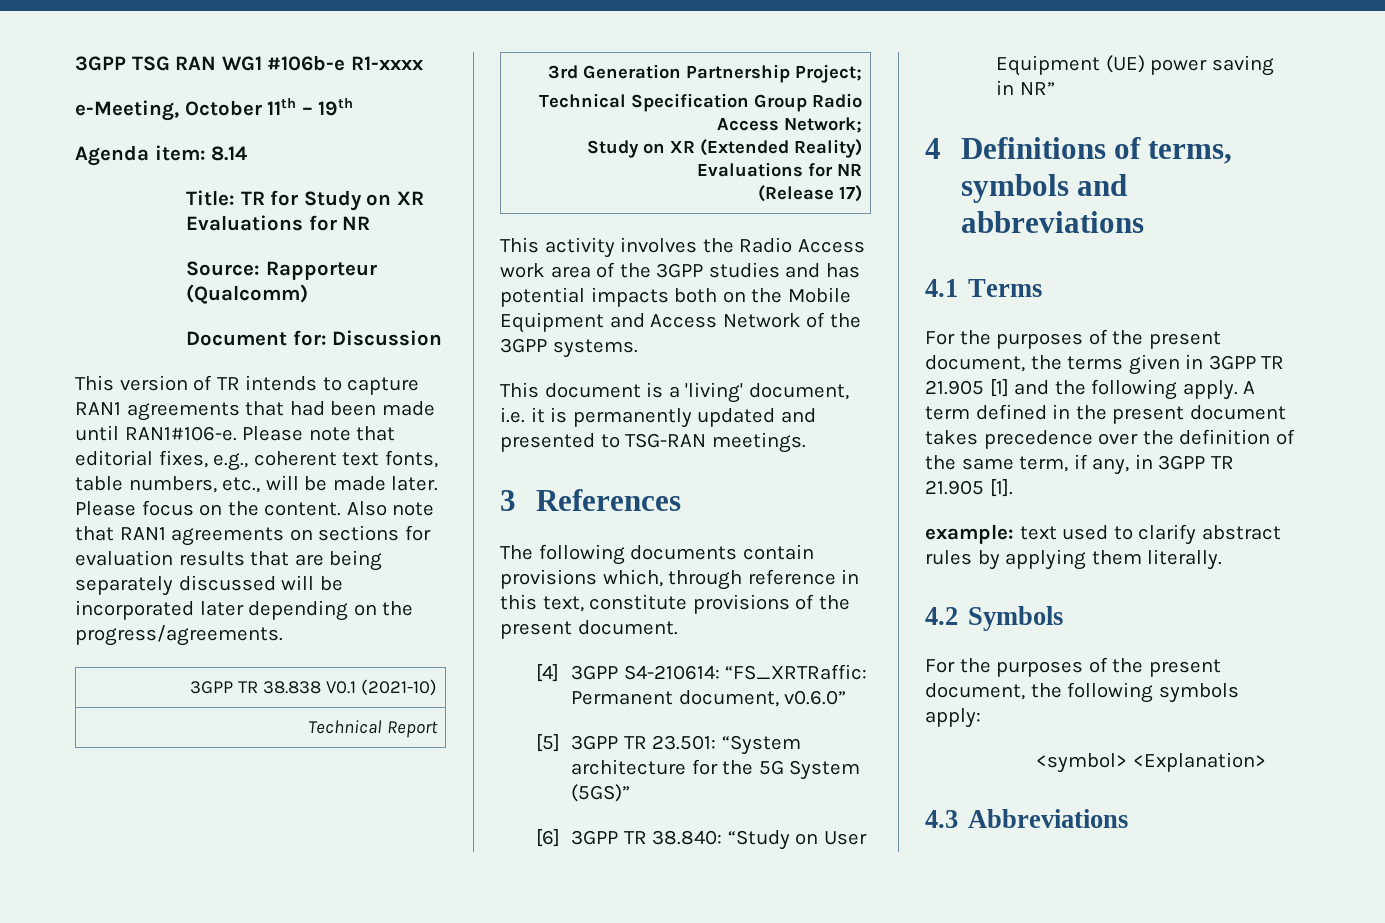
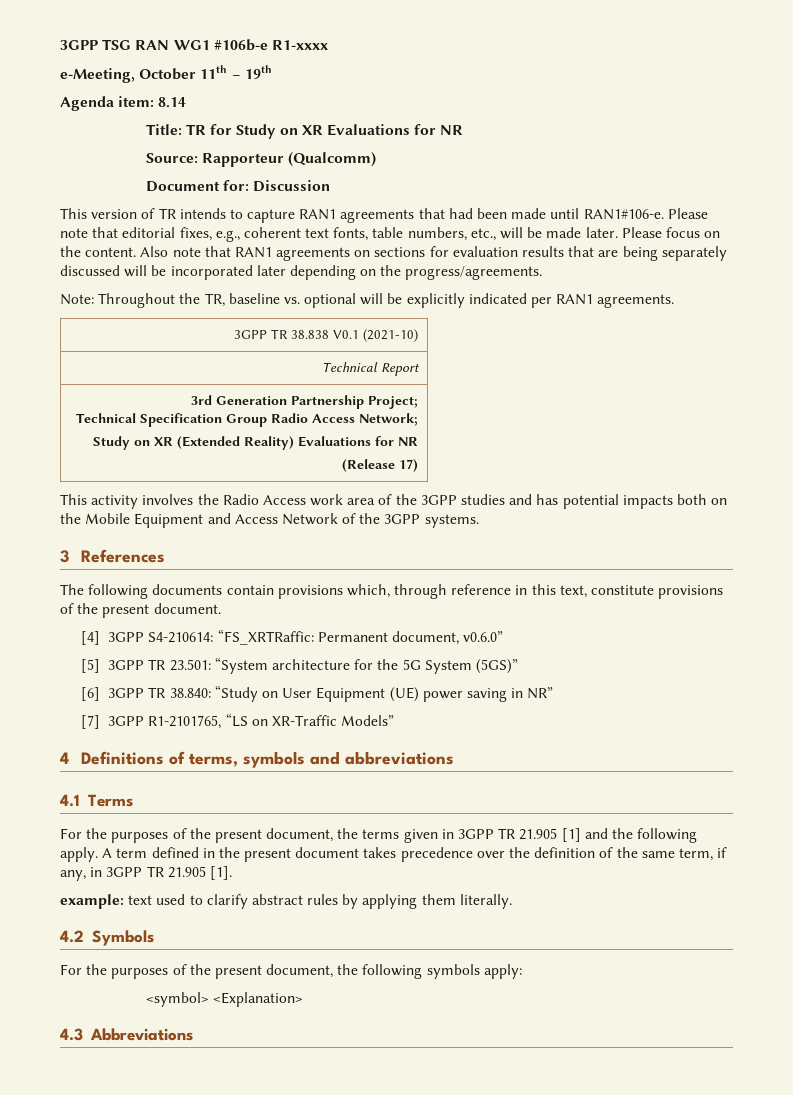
(283, 635) none -> [60,293,675,308] // Note: Throughout the TR, baseline vs. optional will be explicitly indicated per RAN1 agreements.
[500,382,849,403] [500,407,816,428] [500,432,806,453] // This document is a 'living' document, i.e. it is permanently updated and presented to TSG-RAN meetings. -> (479, 521) none
(1055, 88) none -> [81,713,395,729] // [7] 3GPP R1-2101765, “LS on XR-Traffic Models”

